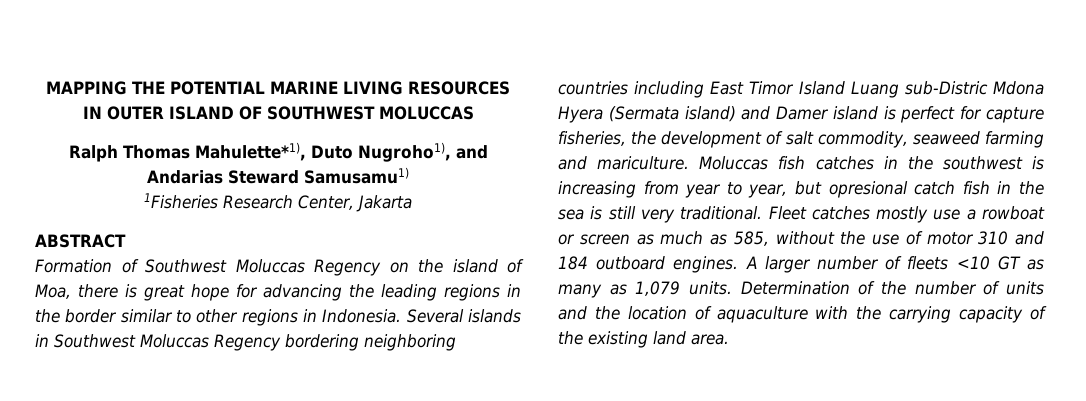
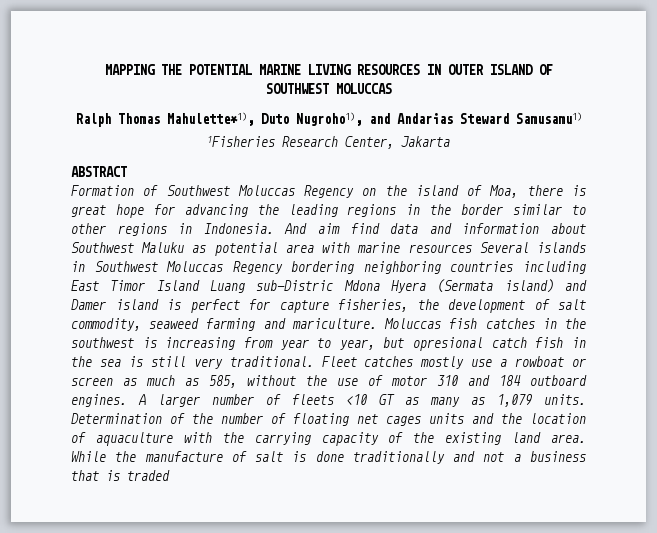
(402, 316) none -> [284,223,587,234] [71,242,472,256] And aim find data and information about Southwest Maluku as potential area with marine resources
(1001, 288) none -> [293,413,421,426] floating net cages
(729, 339) none -> [71,451,586,464] [71,470,170,481] While the manufacture of salt is done traditionally and not a business that is traded

